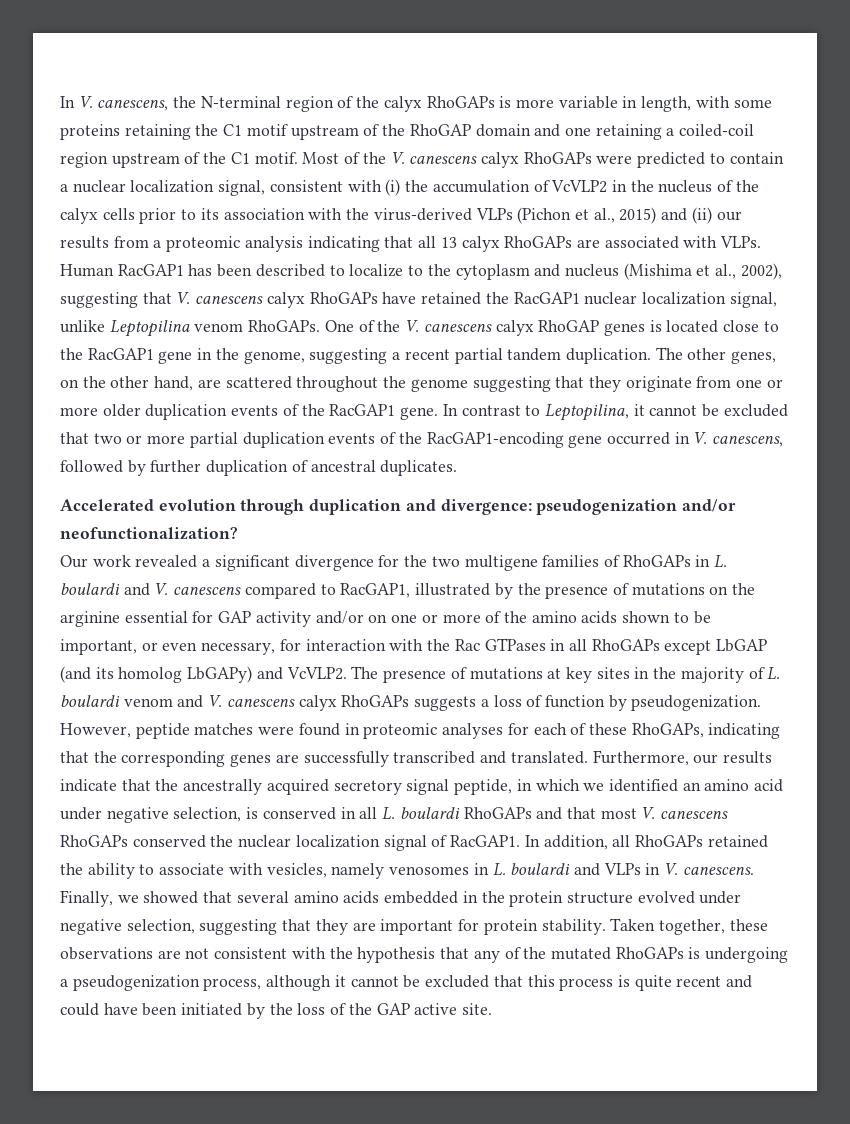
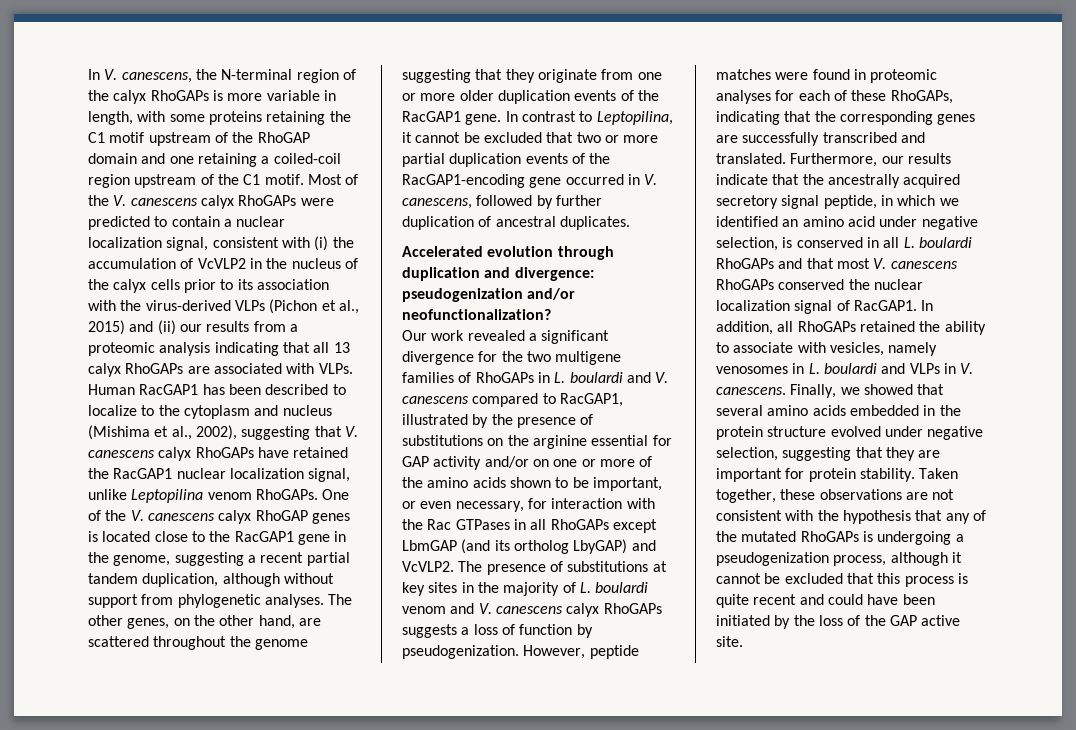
[565,348,651,364] duplication. -> [142,573,334,587] [88,594,324,608] duplication, although without support from phylogenetic analyses.
[631,583,705,596] mutations -> [402,435,483,446] substitutions
[716,639,768,652] LbGAP -> [402,540,457,551] LbmGAP
[118,666,253,683] homolog LbGAPy) -> [513,539,628,554] ortholog LbyGAP)
[469,667,543,680] mutations -> [567,561,649,572] substitutions

